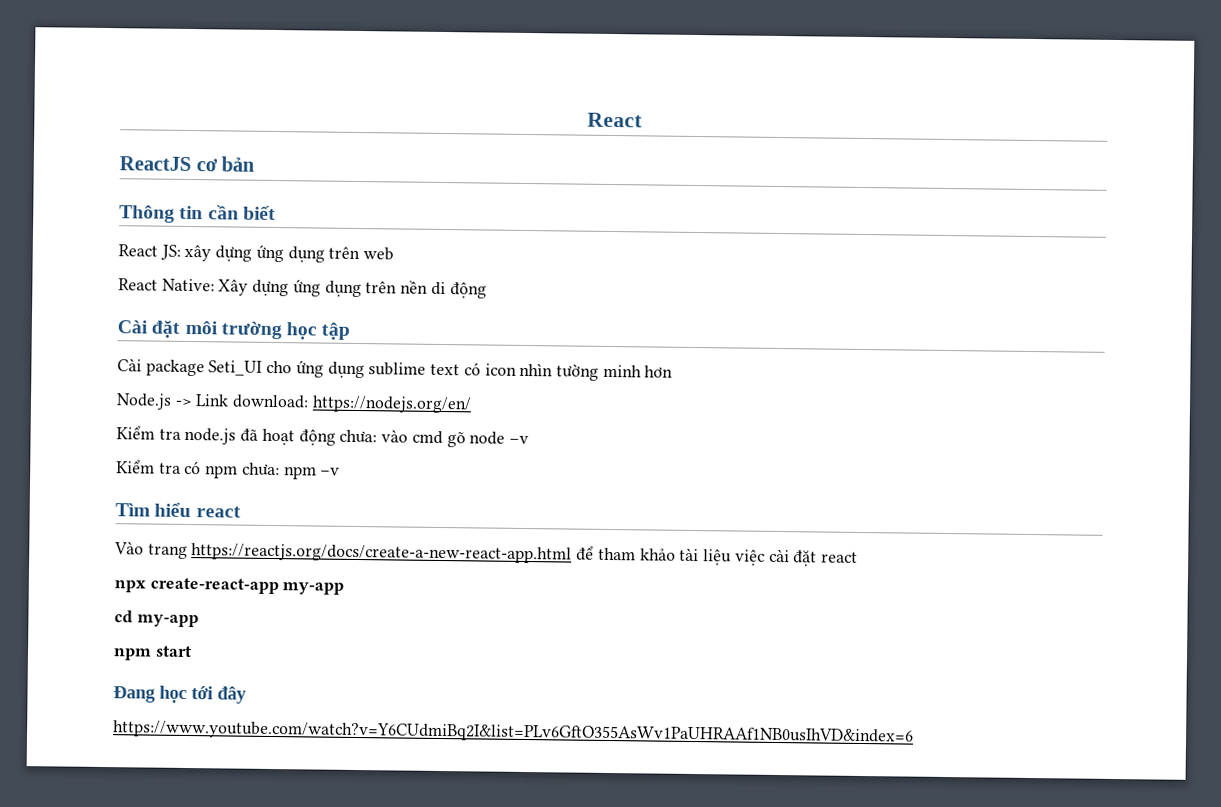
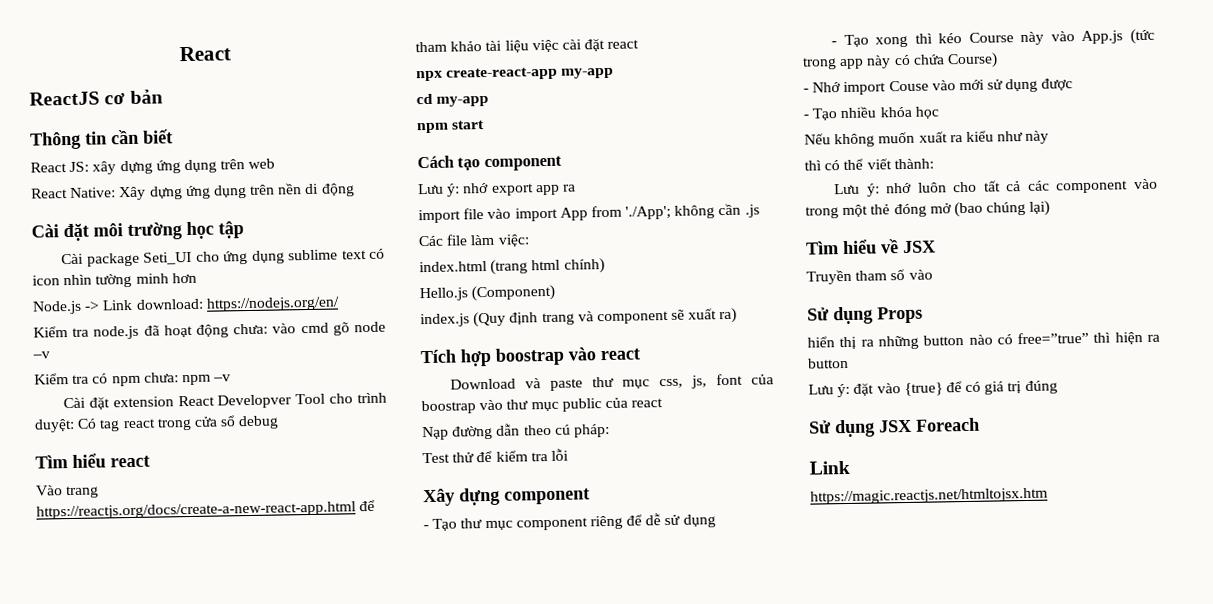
(341, 471) none -> [63,392,388,410] [34,415,280,433] // Cài đặt extension React Developver Tool cho trình duyệt: Có tag react trong cửa sổ debug
[113,685,247,704] [113,720,914,746] Đang học tới đây // https://www.youtube.com/watch?v=Y6CUdmiBq2I&list=PLv6GftO355AsWv1PaUHRAAf1NB0usIhVD&index=6 -> [417,155,562,172] [417,182,576,197] [418,203,760,224] [418,234,530,247] [419,258,605,275] [419,284,556,302] [420,307,738,328] [420,347,640,367] [450,373,774,391] [421,397,664,415] [422,423,610,441] [422,448,569,464] [423,487,590,507] [423,513,716,531] [831,28,1155,48] [802,52,998,70] [803,78,1074,95] [803,106,939,121] [804,130,1050,148] [804,158,934,171] [834,178,1158,197] [805,200,1051,219] [806,239,936,255] [806,268,933,285] [807,306,923,325] [807,331,1160,350] [807,357,849,369] [808,380,1058,398] [809,417,980,438] [809,460,850,475] [810,487,1048,505] Cách tạo component // Lưu ý: nhớ export app ra // import file vào import App from './App'; không cần .js // Các file làm việc: // index.html (trang html chính) // Hello.js (Component) // index.js (Quy định trang và component sẽ xuất ra) // Tích hợp boostrap vào react // Download và paste thư mục css, js, font của boostrap vào thư mục public của react // Nạp đường dẫn theo cú pháp: // Test thử để kiểm tra lỗi // Xây dựng component // - Tạo thư mục component riêng để dễ sử dụng // - Tạo xong thì kéo Course này vào App.js (tức trong app này có chứa Course) // - Nhớ import Couse vào mới sử dụng được // - Tạo nhiều khóa học // Nếu không muốn xuất ra kiểu như này // thì có thể viết thành: // Lưu ý: nhớ luôn cho tất cả các component vào trong một thẻ đóng mở (bao chúng lại) // Tìm hiểu về JSX // Truyền tham số vào // Sử dụng Props // hiển thị ra những button nào có free=”true” thì hiện ra button // Lưu ý: đặt vào {true} để có giá trị đúng // Sử dụng JSX Foreach // Link // https://magic.reactjs.net/htmltojsx.htm

